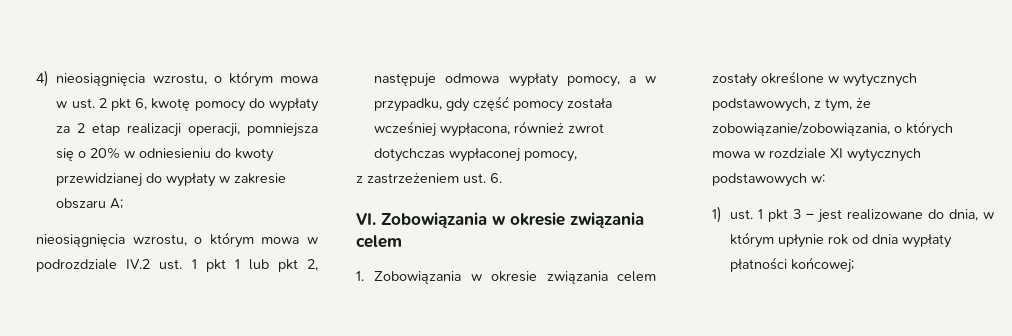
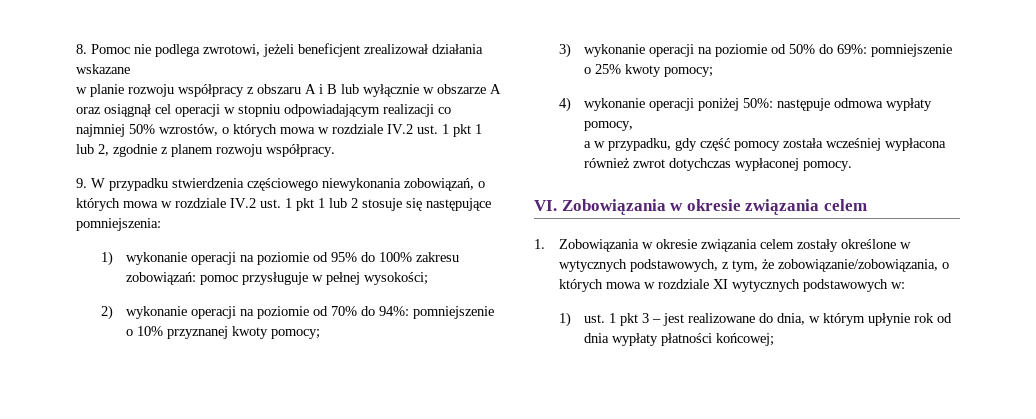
[36,70,318,87] [56,98,319,112] [56,123,318,137] [56,147,275,162] [56,173,287,187] [56,198,124,209] [36,232,318,248] [36,259,318,272] 4) nieosiągnięcia wzrostu, o którym mowa w ust. 2 pkt 6, kwotę pomocy do wypłaty za 2 etap realizacji operacji, pomniejsza się o 20% w odniesieniu do kwoty przewidzianej do wypłaty w zakresie obszaru A; // nieosiągnięcia wzrostu, o którym mowa w podrozdziale IV.2 ust. 1 pkt 1 lub pkt 2, -> [76,43,483,57] [76,64,130,74] [76,84,501,97] [76,104,451,117] [76,124,482,137] [76,144,335,157] [76,178,485,191] [76,198,491,211] [76,218,161,231] [100,251,459,266] [125,272,428,285] [100,305,494,320] [125,326,320,339] [558,43,952,58] [583,64,713,77] [558,97,773,112] 8. Pomoc nie podlega zwrotowi, jeżeli beneficjent zrealizował działania wskazane // w planie rozwoju współpracy z obszaru A i B lub wyłącznie w obszarze A oraz osiągnął cel operacji w stopniu odpowiadającym realizacji co najmniej 50% wzrostów, o których mowa w rozdziale IV.2 ust. 1 pkt 1 lub 2, zgodnie z planem rozwoju współpracy. // 9. W przypadku stwierdzenia częściowego niewykonania zobowiązań, o których mowa w rozdziale IV.2 ust. 1 pkt 1 lub 2 stosuje się następujące pomniejszenia: // 1) wykonanie operacji na poziomie od 95% do 100% zakresu zobowiązań: pomoc przysługuje w pełnej wysokości; // 2) wykonanie operacji na poziomie od 70% do 94%: pomniejszenie o 10% przyznanej kwoty pomocy; // 3) wykonanie operacji na poziomie od 50% do 69%: pomniejszenie o 25% kwoty pomocy; // 4) wykonanie operacji poniżej 50%:
(620, 81) none -> (633, 126) //
[440,123,511,137] wypłacona, -> [884,138,946,151] wypłacona
[524,151,578,162] [356,173,502,184] pomocy, // z zastrzeżeniem ust. 6. -> [802,161,852,171] pomocy.

